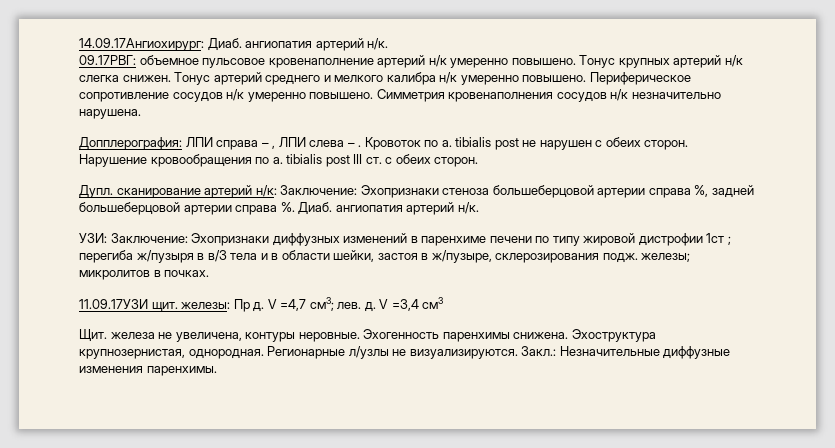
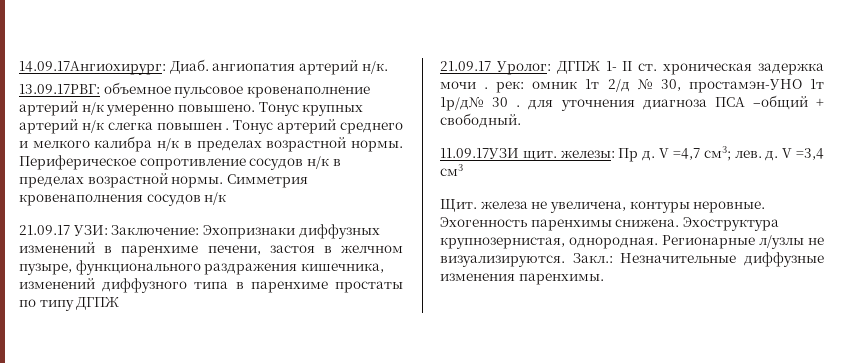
[79,55,136,65] 09.17РВГ: -> [19,84,100,94] 13.09.17РВГ:
[122,75,171,82] снижен. -> [156,122,230,130] повышен .
[460,72,691,85] [79,89,721,102] [79,109,141,119] [79,137,689,150] [79,154,479,167] [79,185,754,198] [79,202,479,215] умеренно повышено. Периферическое сопротивление сосудов н/к умеренно повышено. Симметрия кровенаполнения сосудов н/к незначительно нарушена. // Допплерография: ЛПИ справа – , ЛПИ слева – . Кровоток по а. tibialis роst не нарушен с обеих сторон. Нарушение кровообращения по а. tibialis роst III ст. с обеих сторон. // Дупл. сканирование артерий н/к: Заключение: Эхопризнаки стеноза большеберцовой артерии справа %, задней большеберцовой артерии справа %. Диаб. ангиопатия артерий н/к. // -> [183,137,404,152] [19,155,341,170] [19,173,308,188] [19,192,227,206] [19,225,70,235] в пределах возрастной нормы. Периферическое сопротивление сосудов н/к в пределах возрастной нормы. Симметрия кровенаполнения сосудов н/к // 21.09.17
[489,233,731,246] [79,250,691,263] [79,270,210,280] печени по типу жировой дистрофии 1ст ; перегиба ж/пузыря в в/3 тела и в области шейки, застоя в ж/пузыре, склерозирования подж. железы; микролитов в почках. -> [207,245,403,255] [19,260,384,275] [19,278,404,293] [19,297,120,311] [440,61,824,75] [440,79,824,93] [440,95,824,111] [440,113,521,128] печени, застоя в желчном пузыре, функционального раздражения кишечника, изменений диффузного типа в паренхиме простаты по типу ДГПЖ // 21.09.17 Уролог: ДГПЖ 1- II ст. хроническая задержка мочи . рек: омник 1т 2/д № 30, простамэн-УНО 1т 1р/д№ 30 . для уточнения диагноза ПСА –общий + свободный.

